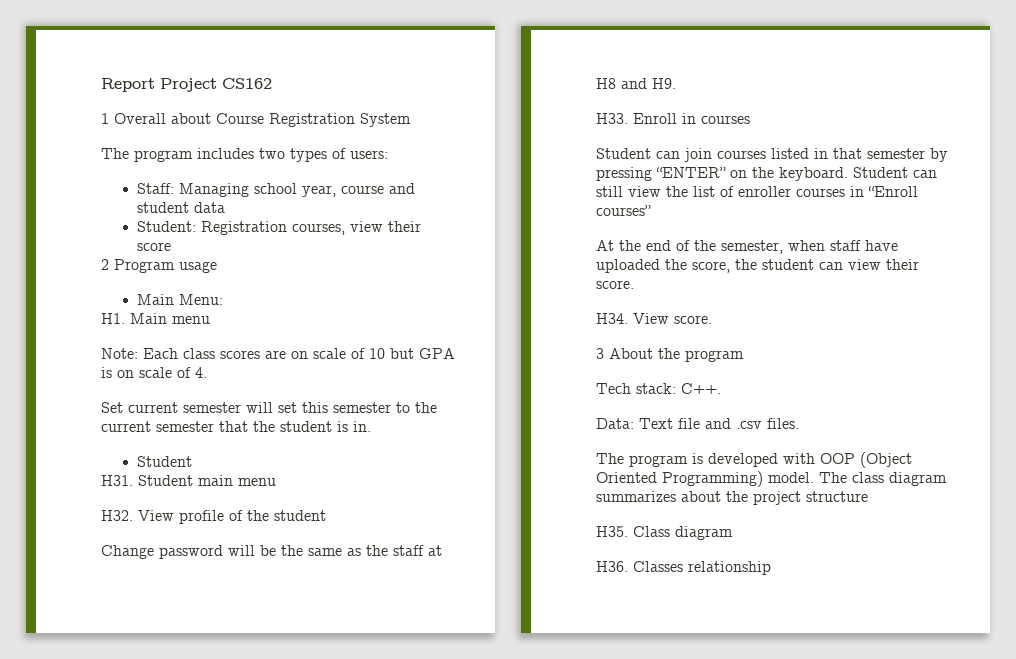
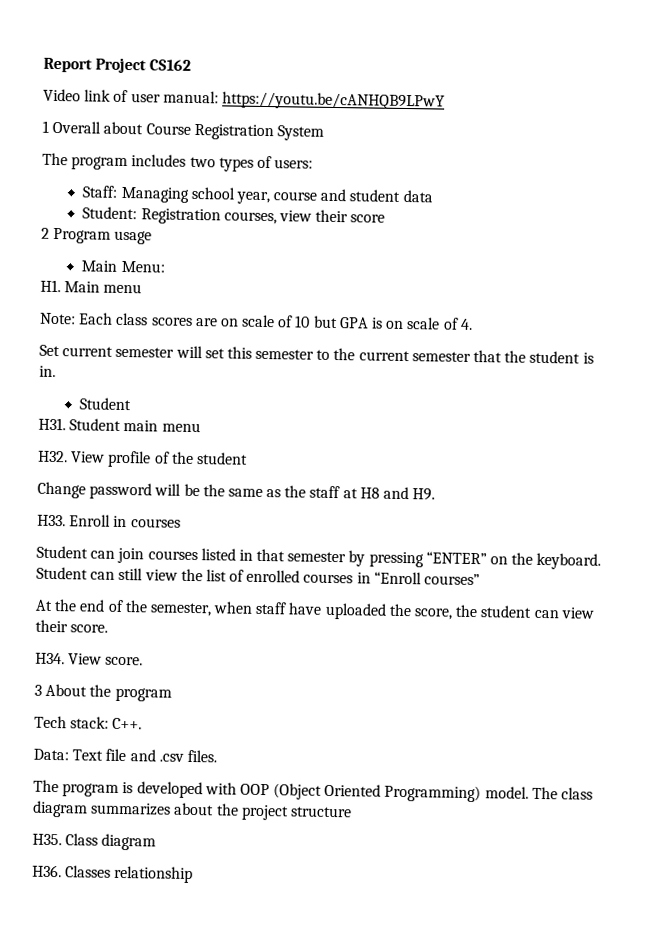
(272, 83) none -> [43,88,445,111] // Video link of user manual: https://youtu.be/cANHQB9LPwY
[738,186,791,197] enroller -> [246,569,301,583] enrolled

